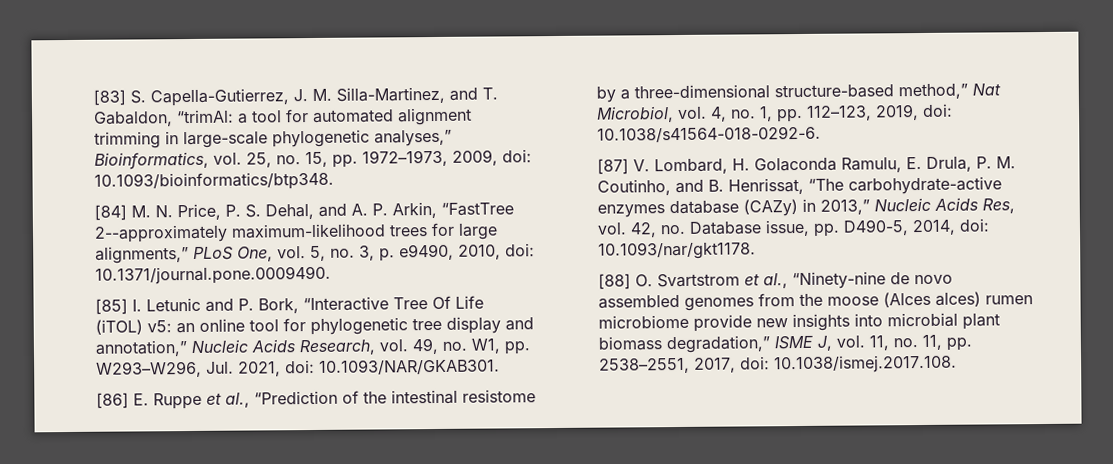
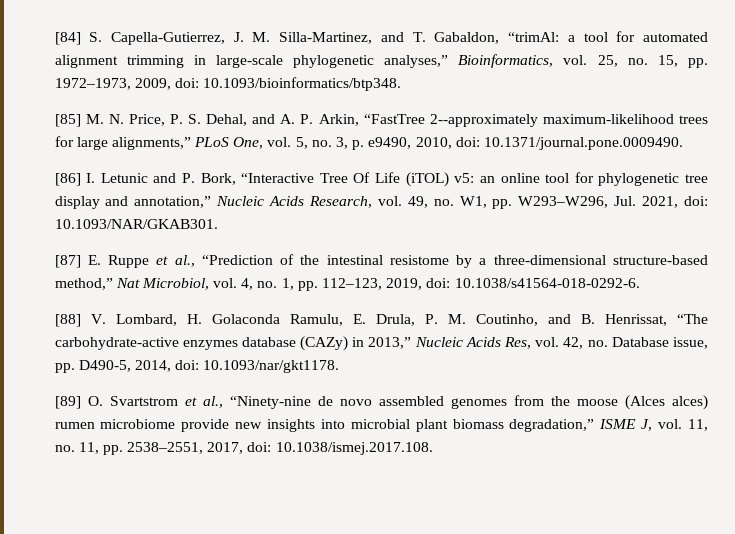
[92,89,126,106] [83] -> [54,32,81,45] [84]
[93,204,127,221] [84] -> [54,114,81,127] [85]
[94,298,128,315] [85] -> [54,173,81,186] [86]
[95,392,129,409] [86] -> [54,255,81,268] [87]
[596,158,629,175] [87] -> [54,314,81,327] [88]
[597,273,631,290] [88] -> [54,396,81,409] [89]

